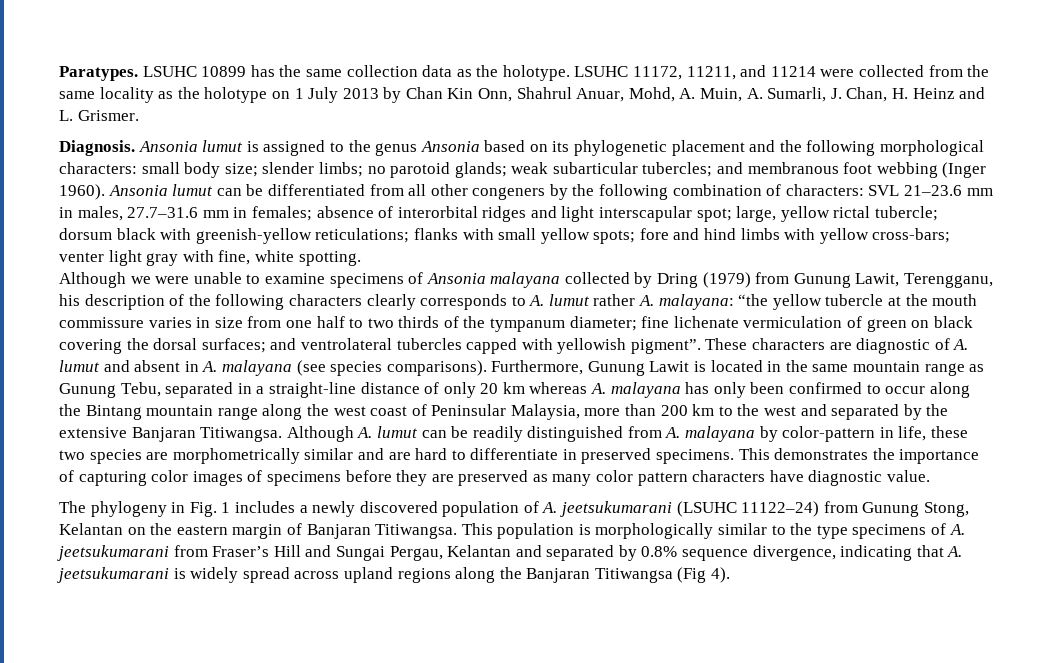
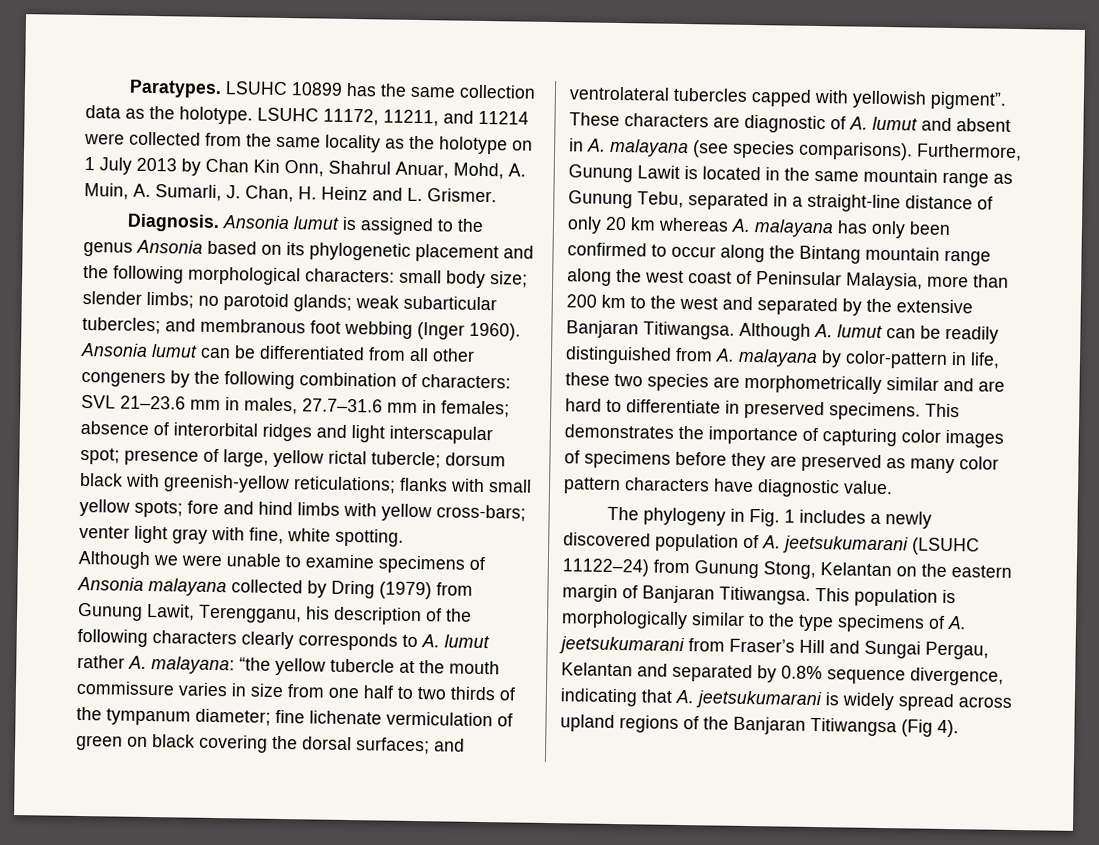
(732, 215) none -> [124,448,219,466] presence of
[455,567,496,583] along -> [683,716,699,730] of

